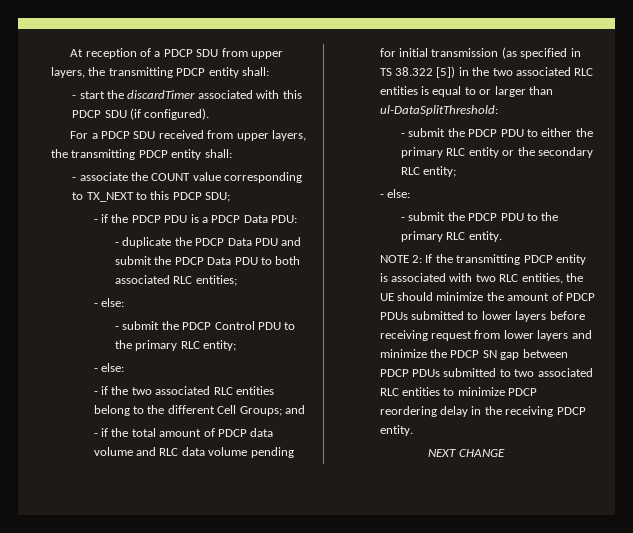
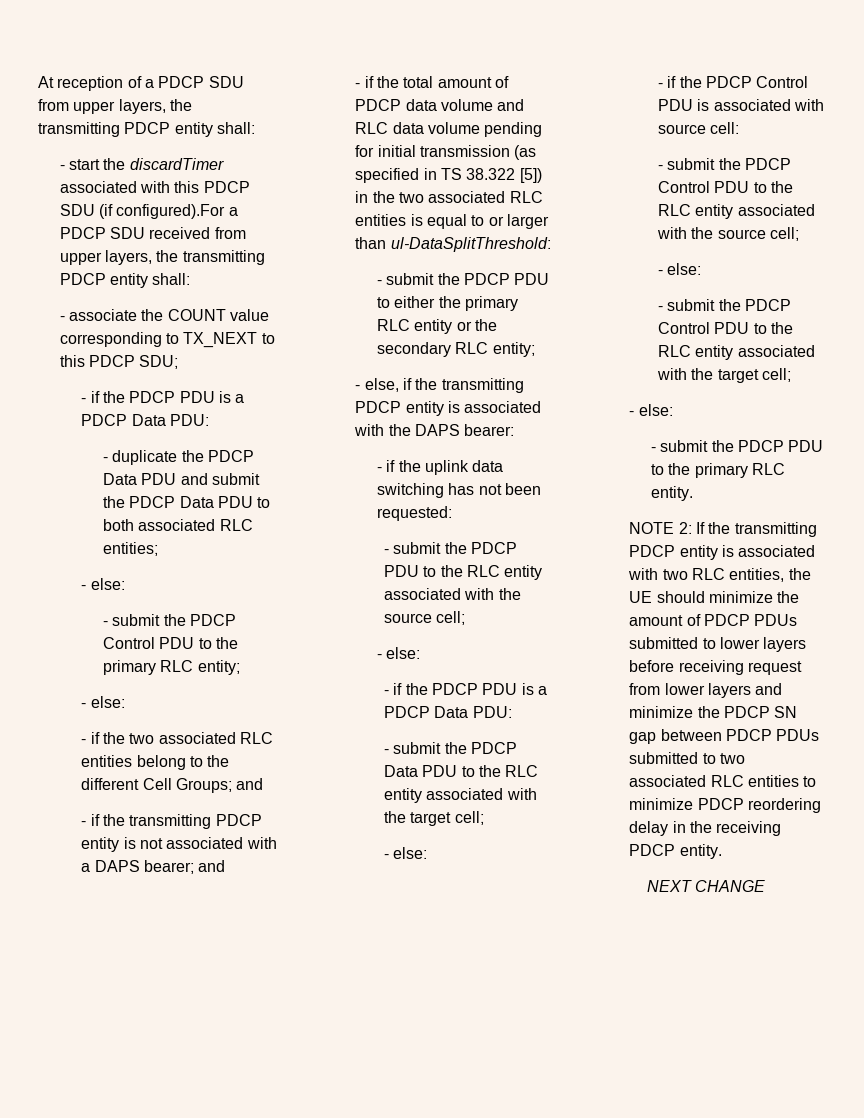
[144,108,210,120] [70,131,89,139] configured). // For -> [116,204,226,219] configured).For
(305, 409) none -> [81,814,262,829] [81,837,277,852] [81,860,226,874] // - if the transmitting PDCP entity is not associated with a DAPS bearer; and
(457, 171) none -> [355,378,524,393] [355,401,542,416] [354,424,515,436] [376,460,504,475] [376,483,541,498] [376,506,452,521] [384,542,517,554] [384,565,543,580] [384,588,521,600] [384,611,466,625] [376,647,421,659] [384,683,547,695] [384,706,512,718] [384,742,517,754] [384,765,539,777] [384,788,537,803] [384,811,484,826] [384,847,428,859] [658,76,809,88] [658,99,824,111] [658,122,740,134] [658,158,791,170] [658,181,793,193] [658,204,815,219] [657,227,799,241] [658,263,702,275] [658,299,791,311] [658,322,793,334] [658,345,815,360] [657,368,791,383] // - else, if the transmitting PDCP entity is associated with the DAPS bearer: // - if the uplink data switching has not been requested: // - submit the PDCP PDU to the RLC entity associated with the source cell; // - else: // - if the PDCP PDU is a PDCP Data PDU: // - submit the PDCP Data PDU to the RLC entity associated with the target cell; // - else: // - if the PDCP Control PDU is associated with source cell: // - submit the PDCP Control PDU to the RLC entity associated with the source cell; // - else: // - submit the PDCP Control PDU to the RLC entity associated with the target cell;

